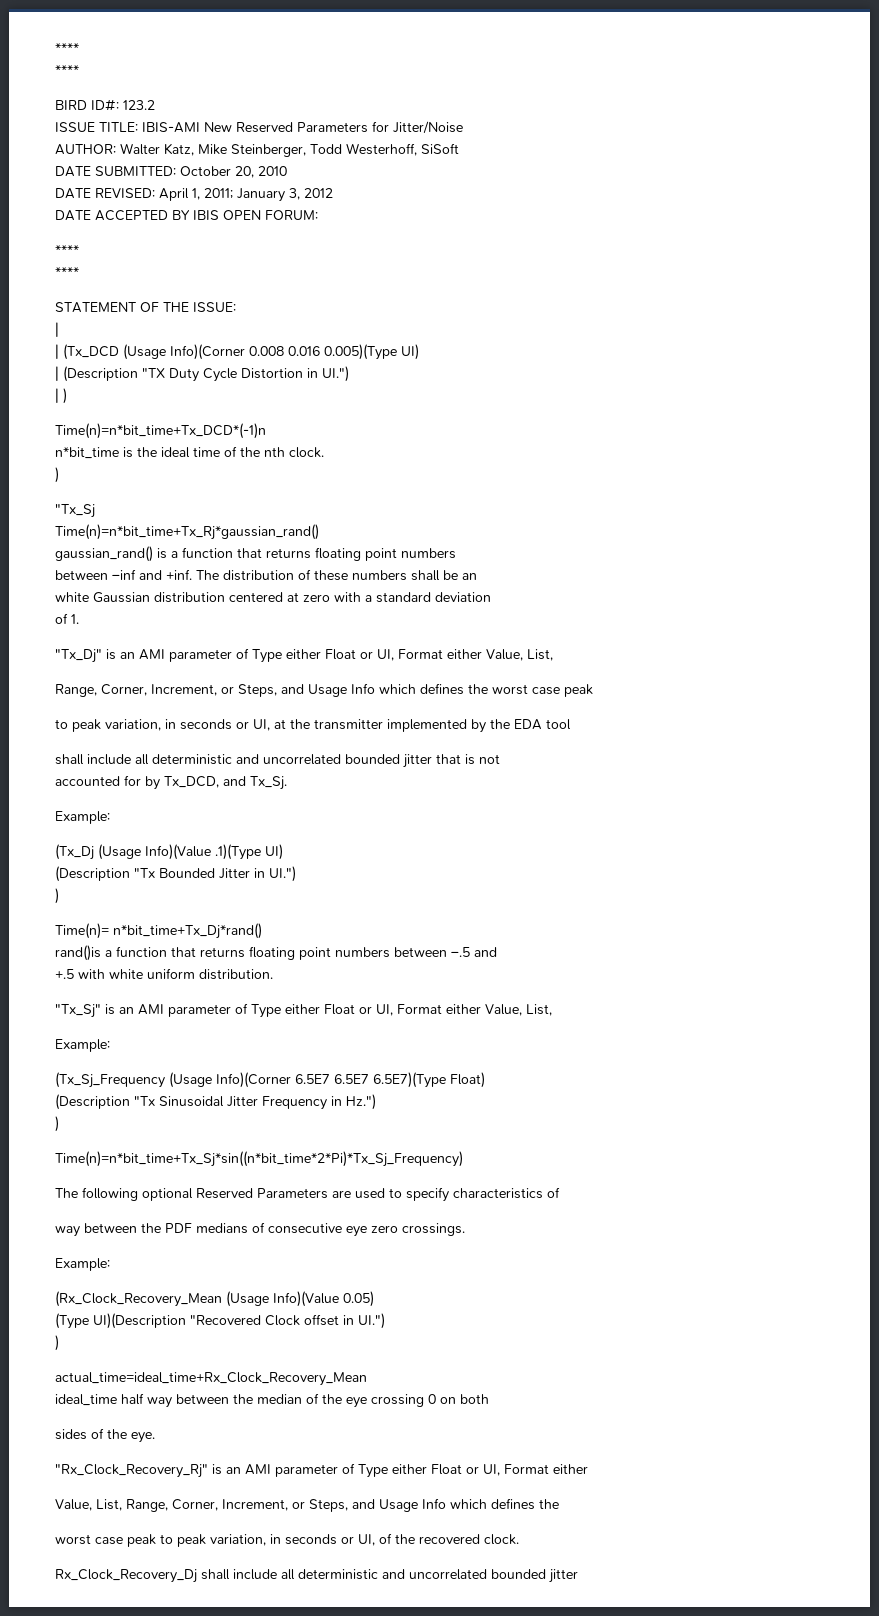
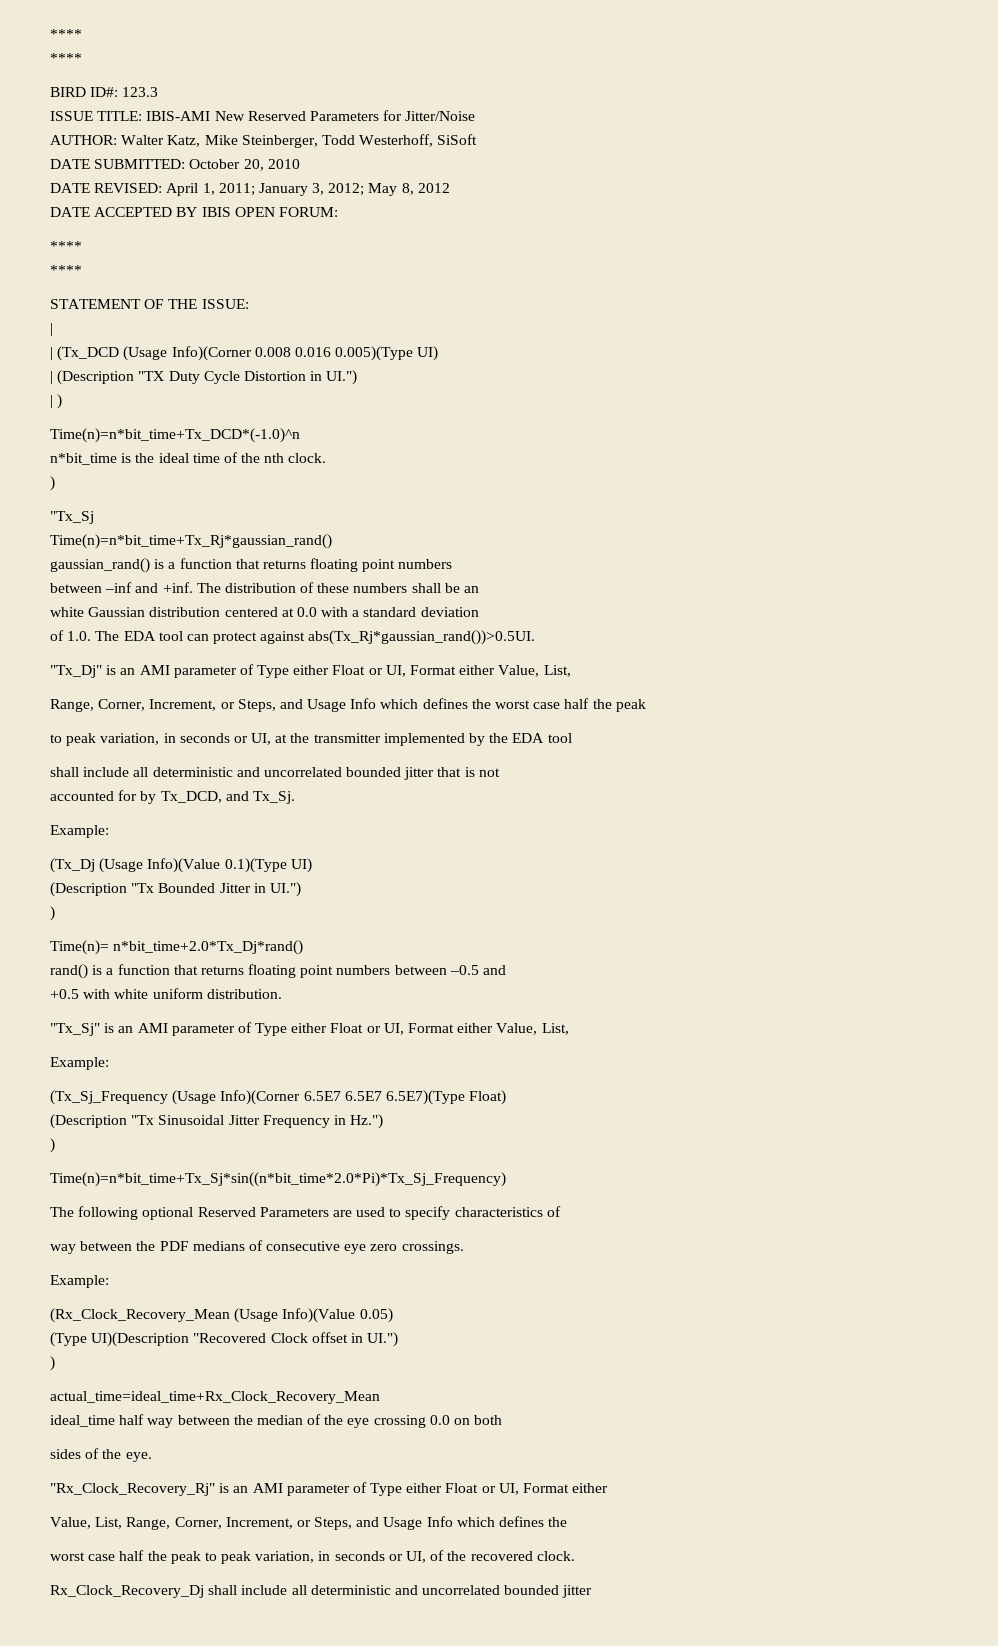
[123,100,155,110] 123.2 -> [122,87,159,97] 123.3
(300, 194) none -> [328,183,414,196] 2012; May 8,
[55,423,266,439] Time(n)=n*bit_time+Tx_DCD*(-1)n -> [50,428,300,443] Time(n)=n*bit_time+Tx_DCD*(-1.0)^n
[303,594,330,602] zero -> [296,607,317,617] 0.0
[71,614,79,624] 1. -> [67,630,536,645] 1.0. The EDA tool can protect against abs(Tx_Rj*gaussian_rand())>0.5UI.
(560, 691) none -> [564,698,612,709] half the
[215,844,261,860] .1)(Type -> [224,858,287,873] 0.1)(Type
[113,923,262,939] [55,945,101,961] n*bit_time+Tx_Dj*rand() // rand()is -> [113,940,304,955] [50,964,103,979] n*bit_time+2.0*Tx_Dj*rand() // rand() is
[451,947,470,957] –.5 -> [449,965,479,975] –0.5
[55,969,74,979] +.5 -> [50,989,79,999] +0.5
[55,1151,463,1167] Time(n)=n*bit_time+Tx_Sj*sin((n*bit_time*2*Pi)*Tx_Sj_Frequency) -> [50,1172,506,1187] Time(n)=n*bit_time+Tx_Sj*sin((n*bit_time*2.0*Pi)*Tx_Sj_Frequency)
[428,1394,436,1404] 0 -> [429,1415,450,1425] 0.0
(123, 1541) none -> [119,1550,167,1561] half the

